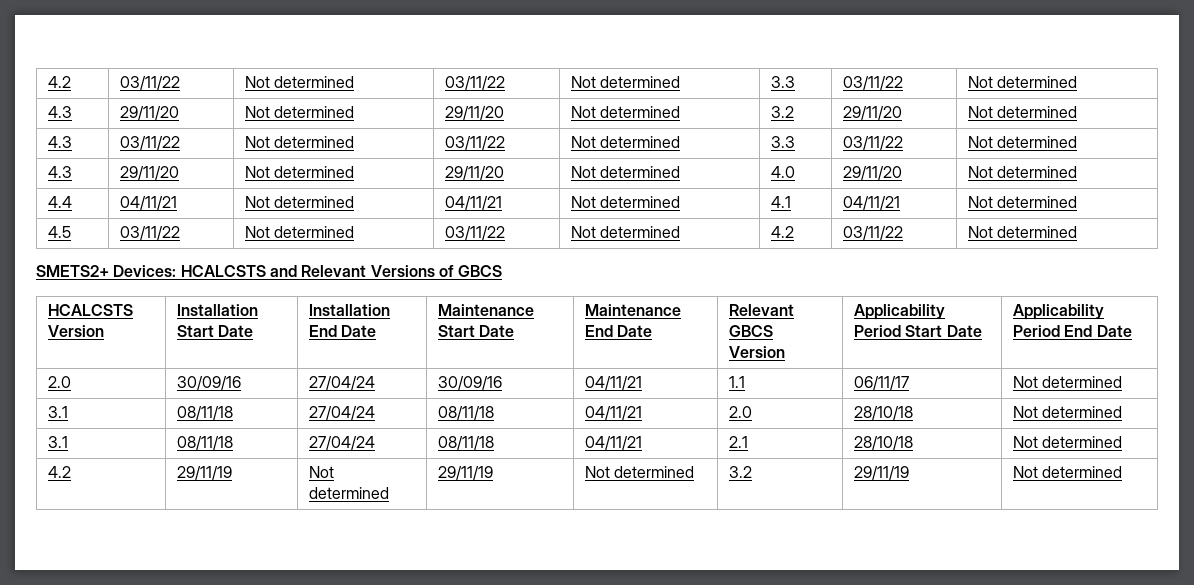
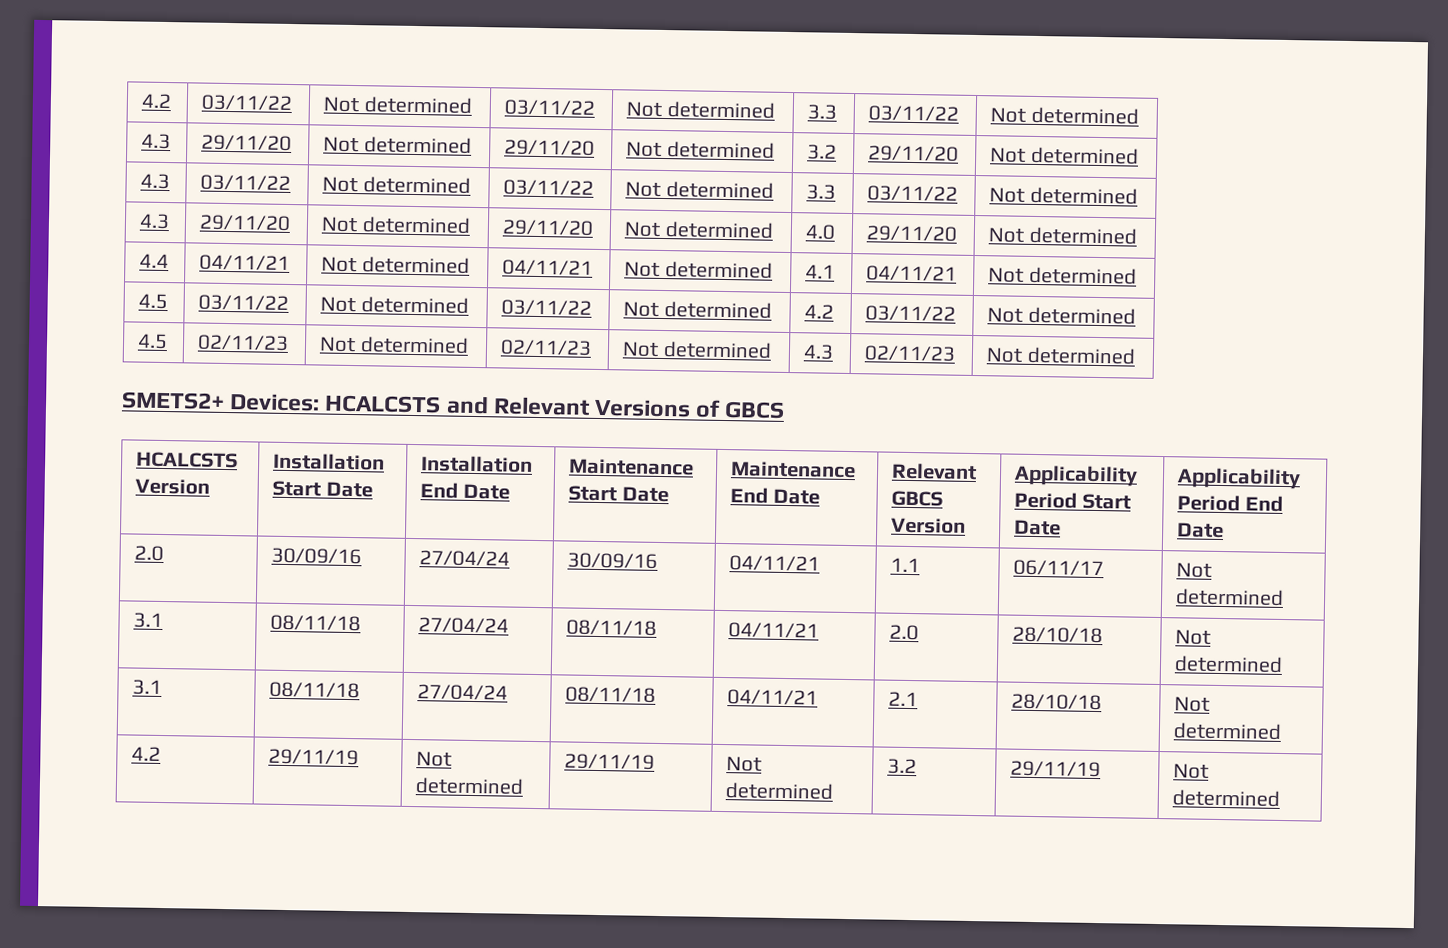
(1078, 232) none -> [137,333,169,350] [197,334,290,351] [319,336,469,354] [500,339,593,356] [622,341,772,359] [803,344,835,360] [864,345,957,362] [986,346,1136,365] // 4.5 | 02/11/23 | Not determined | 02/11/23 | Not determined | 4.3 | 02/11/23 | Not determined

